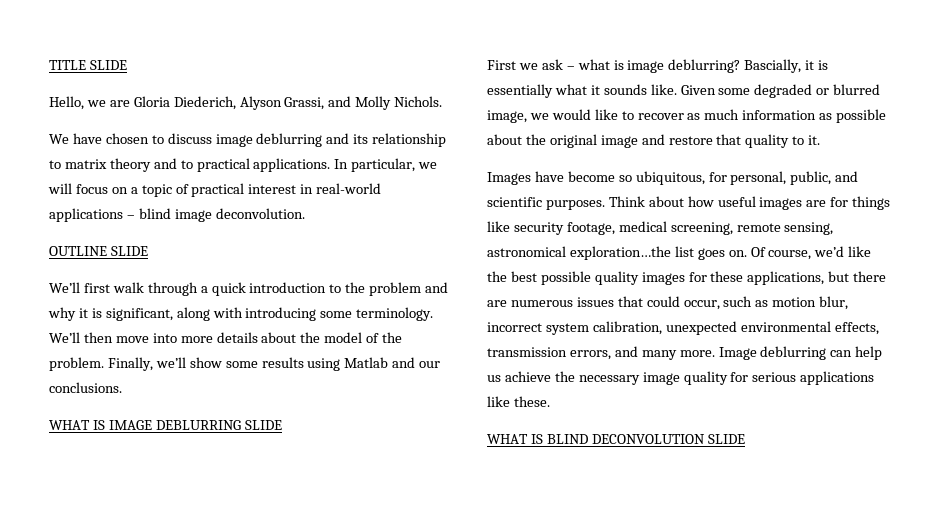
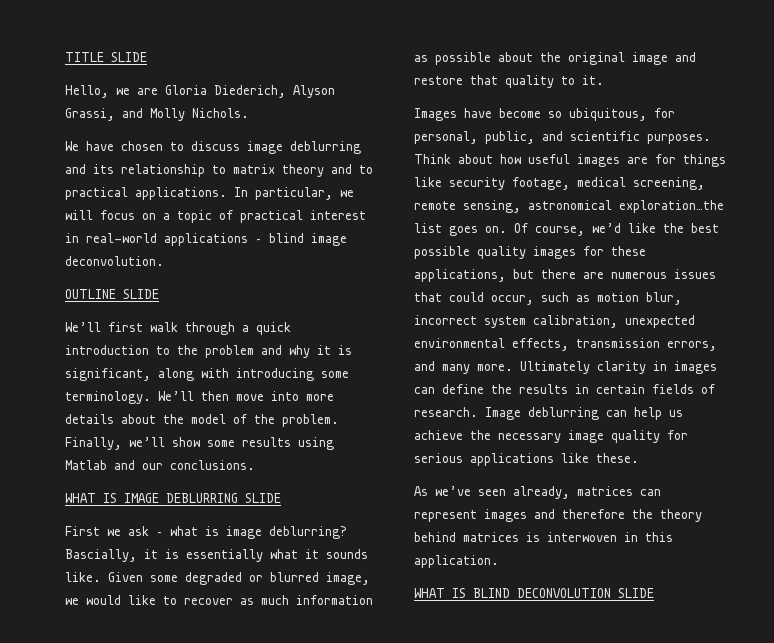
(715, 353) none -> [520,361,717,374] [414,384,715,394] [414,407,478,417] Ultimately clarity in images can define the results in certain fields of research.
(550, 401) none -> [414,486,661,499] [414,509,702,522] [414,532,673,542] [414,555,499,568] // As we’ve seen already, matrices can represent images and therefore the theory behind matrices is interwoven in this application.

